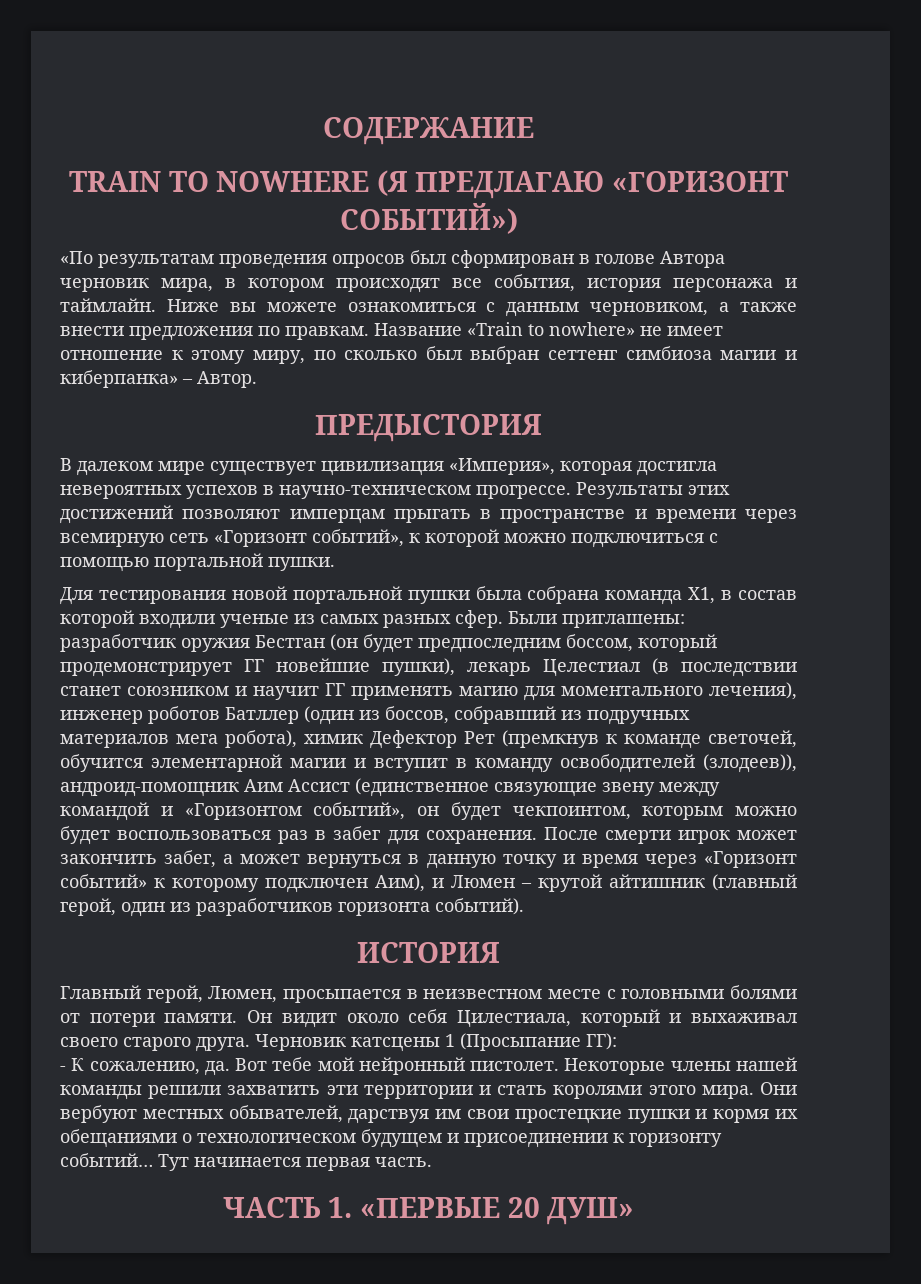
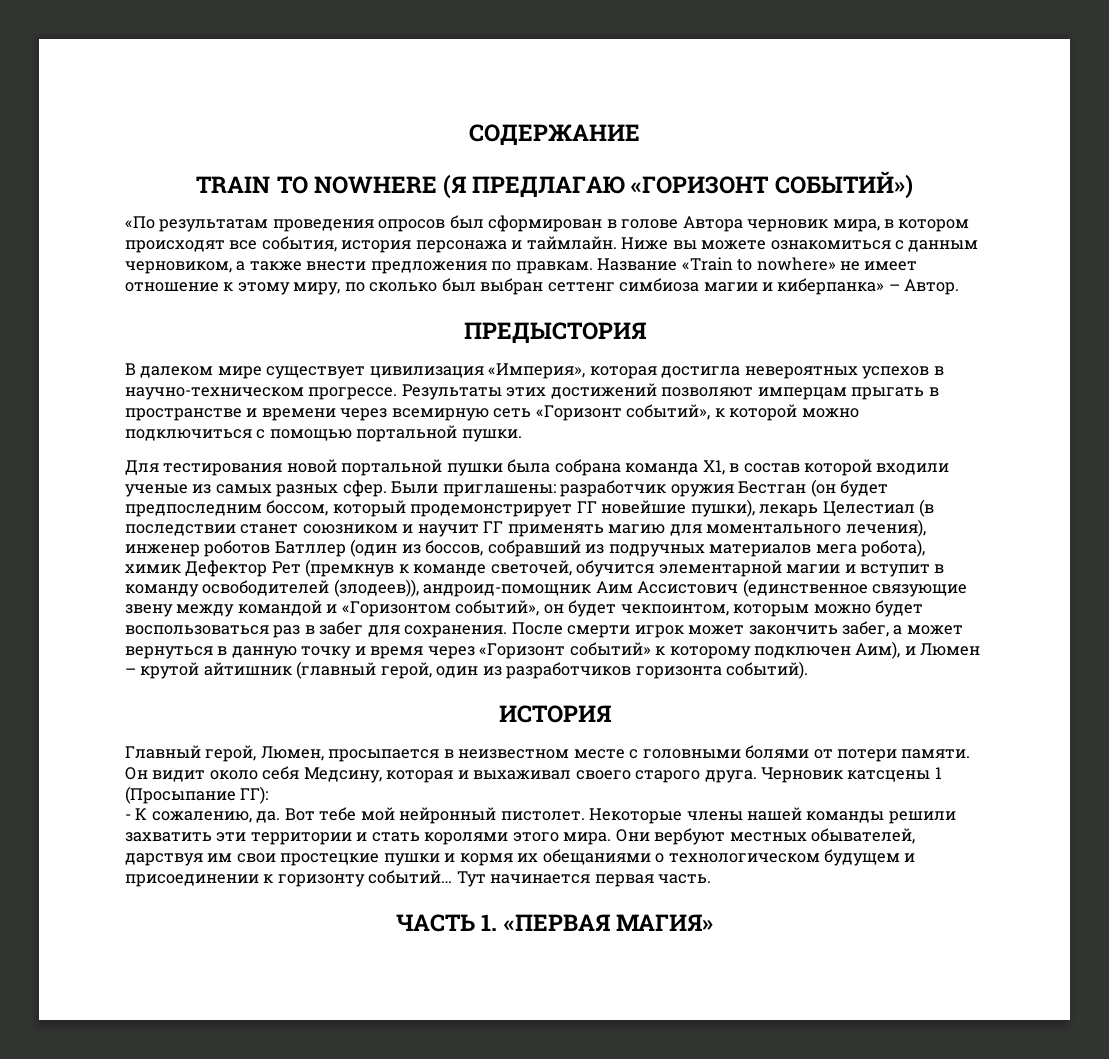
[288,779,350,792] Ассист -> [637,581,739,594] Ассистович
[456,1009,660,1028] Цилестиала, который -> [303,767,454,783] Медсину, которая
[360,1197,635,1225] «ПЕРВЫЕ 20 ДУШ» -> [503,914,713,932] «ПЕРВАЯ МАГИЯ»

